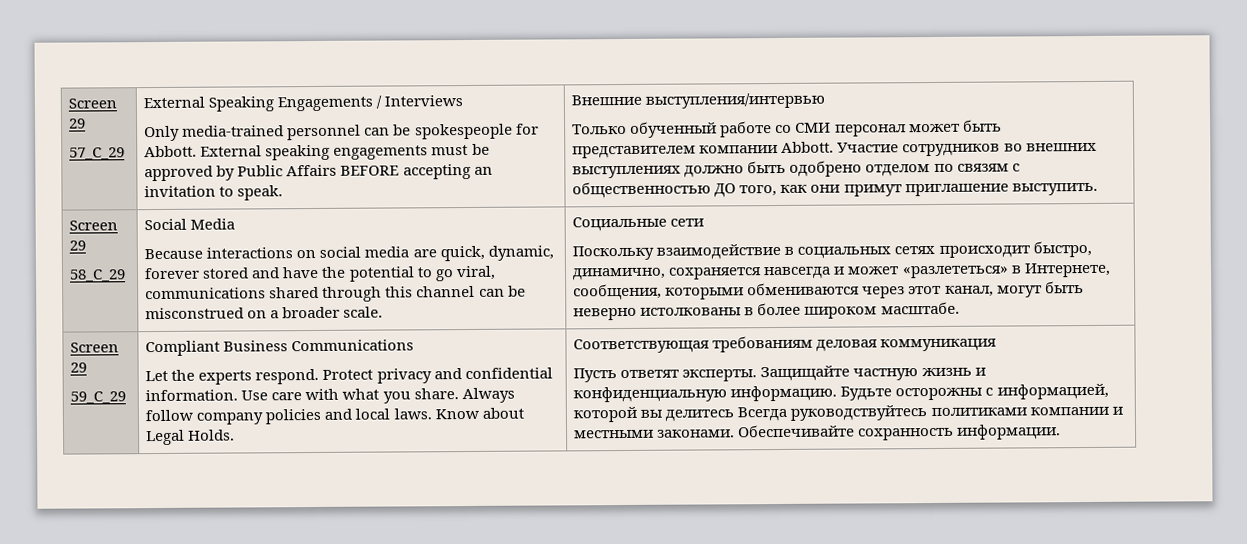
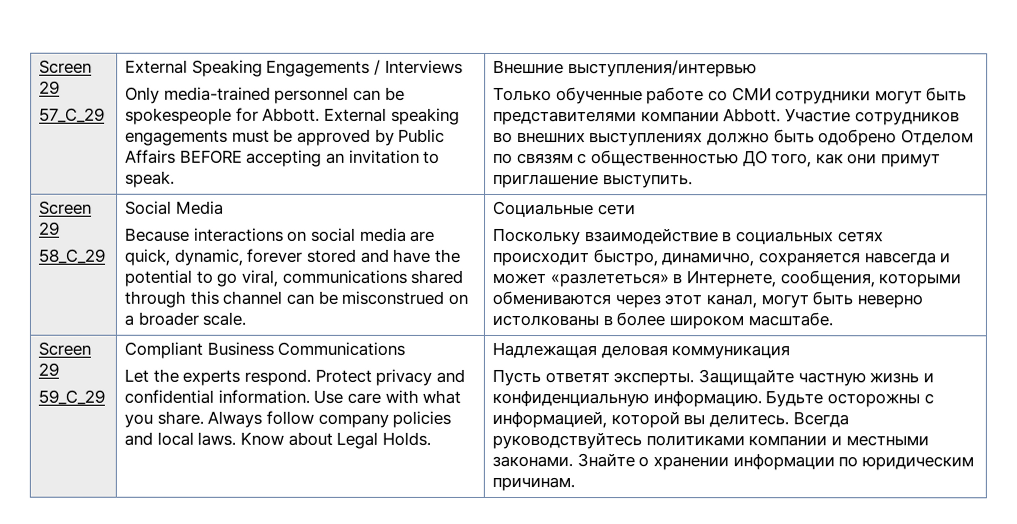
[630,121,718,138] обученный -> [555,87,643,105] обученные
[834,119,1002,137] [572,145,697,159] персонал может быть представителем -> [775,87,968,105] [493,110,638,126] сотрудники могут быть представителями
[865,164,931,177] отделом -> [900,129,974,146] Отделом
[573,335,814,354] Соответствующая требованиям -> [492,341,598,359] Надлежащая
[665,409,735,422] делитесь -> [709,414,790,428] делитесь.
[737,424,1062,441] Обеспечивайте сохранность информации. -> [576,453,974,471] [492,476,576,492] Знайте о хранении информации по юридическим причинам.

